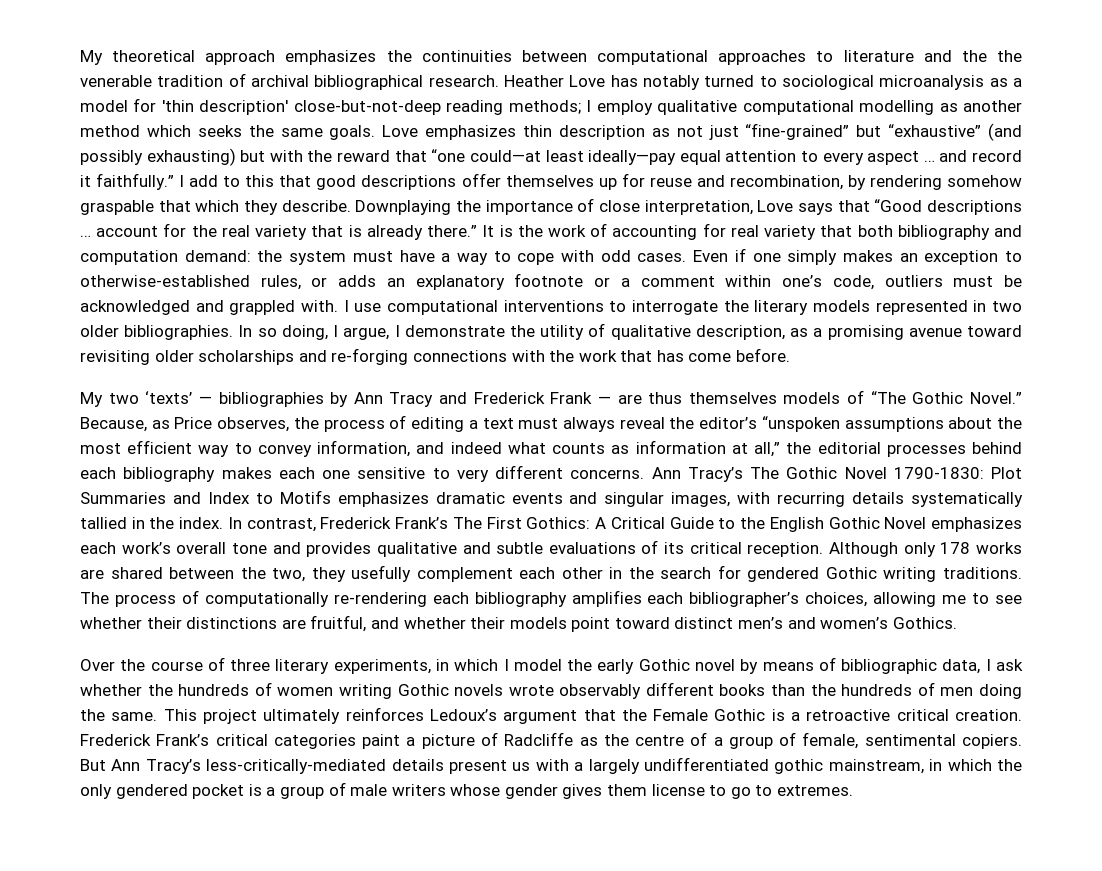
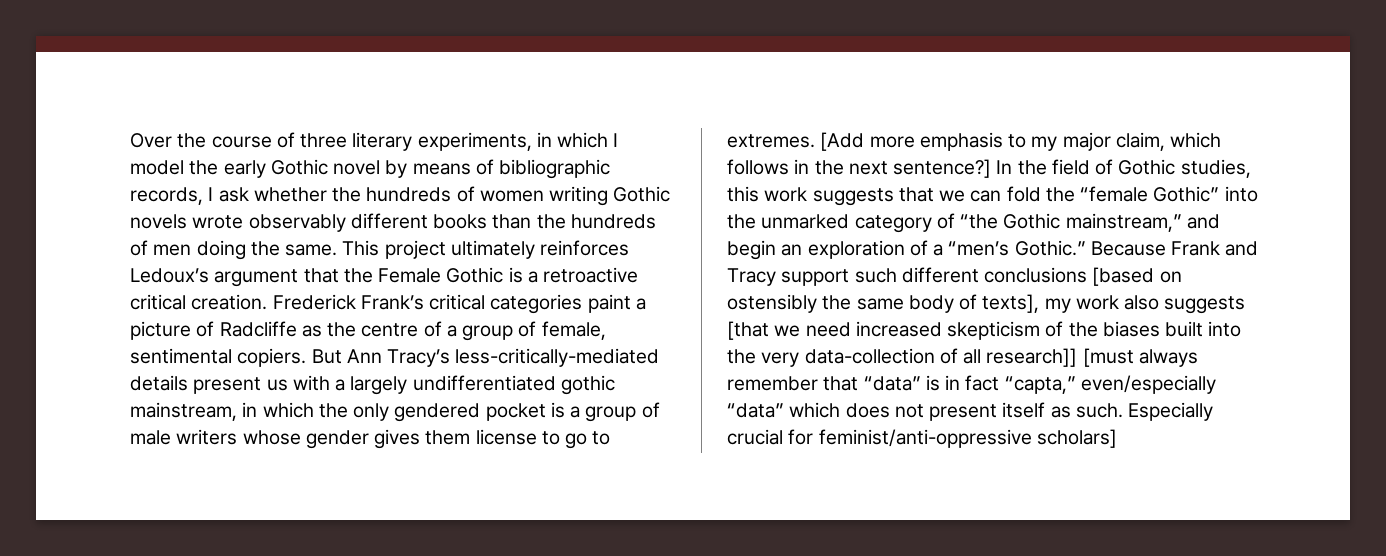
[80,50,1023,65] [80,73,1023,90] [80,98,1022,115] [80,123,1022,141] [80,148,1022,166] [80,173,1022,190] [80,198,1022,215] [80,223,1023,240] [80,248,1023,265] [80,273,1023,290] [80,300,1022,315] [80,323,1022,340] [80,348,791,365] [80,390,1023,407] [80,415,1022,432] [80,440,1023,457] [80,465,1022,482] [80,490,1024,507] [80,517,1022,532] [80,540,1022,557] [80,565,1022,582] [80,590,1023,607] [80,615,957,632] My theoretical approach emphasizes the continuities between computational approaches to literature and the the venerable tradition of archival bibliographical research. Heather Love has notably turned to sociological microanalysis as a model for 'thin description' close-but-not-deep reading methods; I employ qualitative computational modelling as another method which seeks the same goals. Love emphasizes thin description as not just “fine-grained” but “exhaustive” (and possibly exhausting) but with the reward that “one could—at least ideally—pay equal attention to every aspect … and record it faithfully.” I add to this that good descriptions offer themselves up for reuse and recombination, by rendering somehow graspable that which they describe. Downplaying the importance of close interpretation, Love says that “Good descriptions … account for the real variety that is already there.” It is the work of accounting for real variety that both bibliography and computation demand: the system must have a way to cope with odd cases. Even if one simply makes an exception to otherwise-established rules, or adds an explanatory footnote or a comment within one’s code, outliers must be acknowledged and grappled with. I use computational interventions to interrogate the literary models represented in two older bibliographies. In so doing, I argue, I demonstrate the utility of qualitative description, as a promising avenue toward revisiting older scholarships and re-forging connections with the work that has come before. // My two ‘texts’ — bibliographies by Ann Tracy and Frederick Frank — are thus themselves models of “The Gothic Novel.” Because, as Price observes, the process of editing a text must always reveal the editor’s “unspoken assumptions about the most efficient way to convey information, and indeed what counts as information at all,” the editorial processes behind each bibliography makes each one sensitive to very different concerns. Ann Tracy’s The Gothic Novel 1790-1830: Plot Summaries and Index to Motifs emphasizes dramatic events and singular images, with recurring details systematically tallied in the index. In contrast, Frederick Frank’s The First Gothics: A Critical Guide to the English Gothic Novel emphasizes each work’s overall tone and provides qualitative and subtle evaluations of its critical reception. Although only 178 works are shared between the two, they usefully complement each other in the search for gendered Gothic writing traditions. The process of computationally re-rendering each bibliography amplifies each bibliographer’s choices, allowing me to see whether their distinctions are fruitful, and whether their models point toward distinct men’s and women’s Gothics. // -> (130, 140) none
[942,659,981,674] data, -> [130,187,203,205] records,
(854, 790) none -> [820,132,1222,151] [727,159,1251,178] [727,186,1258,206] [727,213,1220,233] [727,240,1259,260] [727,267,1182,286] [727,294,1246,314] [727,321,1242,340] [727,348,1198,367] [727,375,1216,394] [727,402,1214,421] [727,429,1117,448] [Add more emphasis to my major claim, which follows in the next sentence?] In the field of Gothic studies, this work suggests that we can fold the “female Gothic” into the unmarked category of “the Gothic mainstream,” and begin an exploration of a “men’s Gothic.” Because Frank and Tracy support such different conclusions [based on ostensibly the same body of texts], my work also suggests [that we need increased skepticism of the biases built into the very data-collection of all research]] [must always remember that “data” is in fact “capta,” even/especially “data” which does not present itself as such. Especially crucial for feminist/anti-oppressive scholars]

